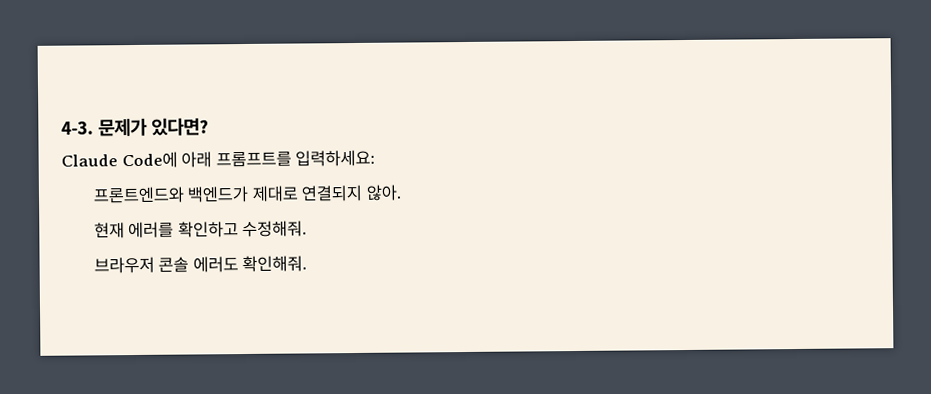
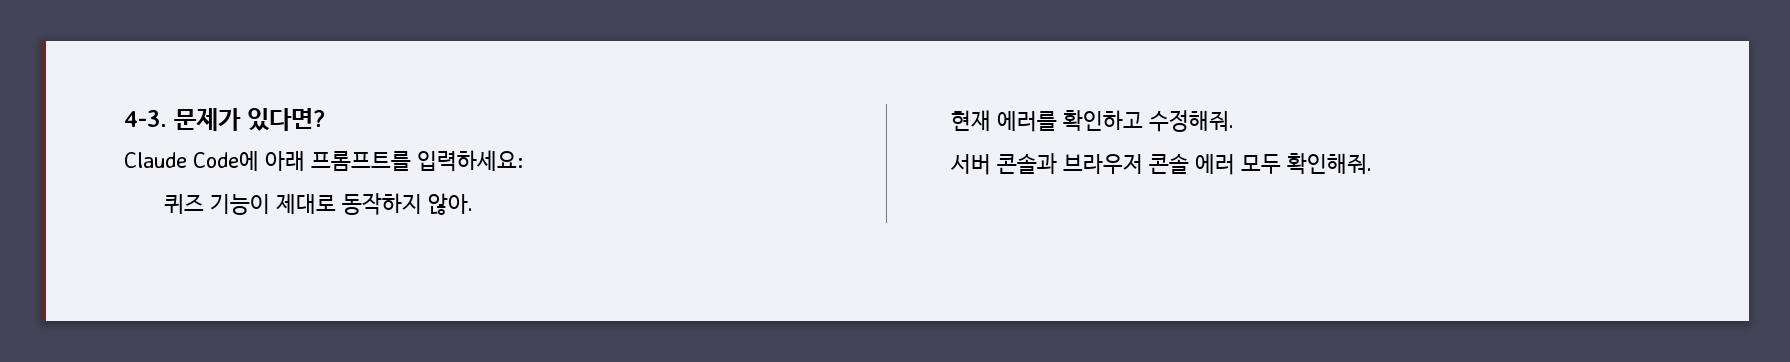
[92,184,364,204] 프론트엔드와 백엔드가 제대로 연결되지 -> [163,193,422,215] 퀴즈 기능이 제대로 동작하지
[93,256,239,274] 브라우저 콘솔 에러도 -> [949,153,1281,175] 서버 콘솔과 브라우저 콘솔 에러 모두

